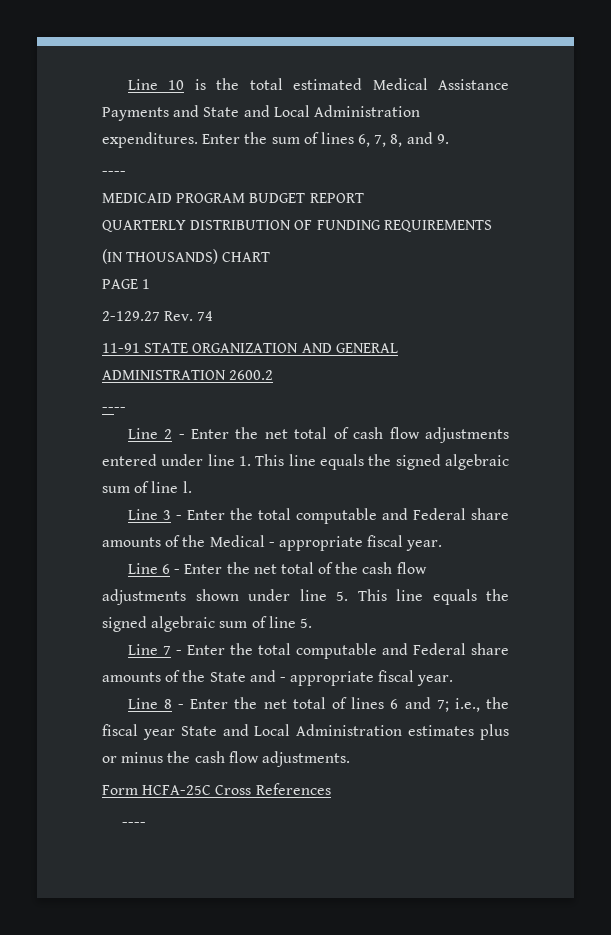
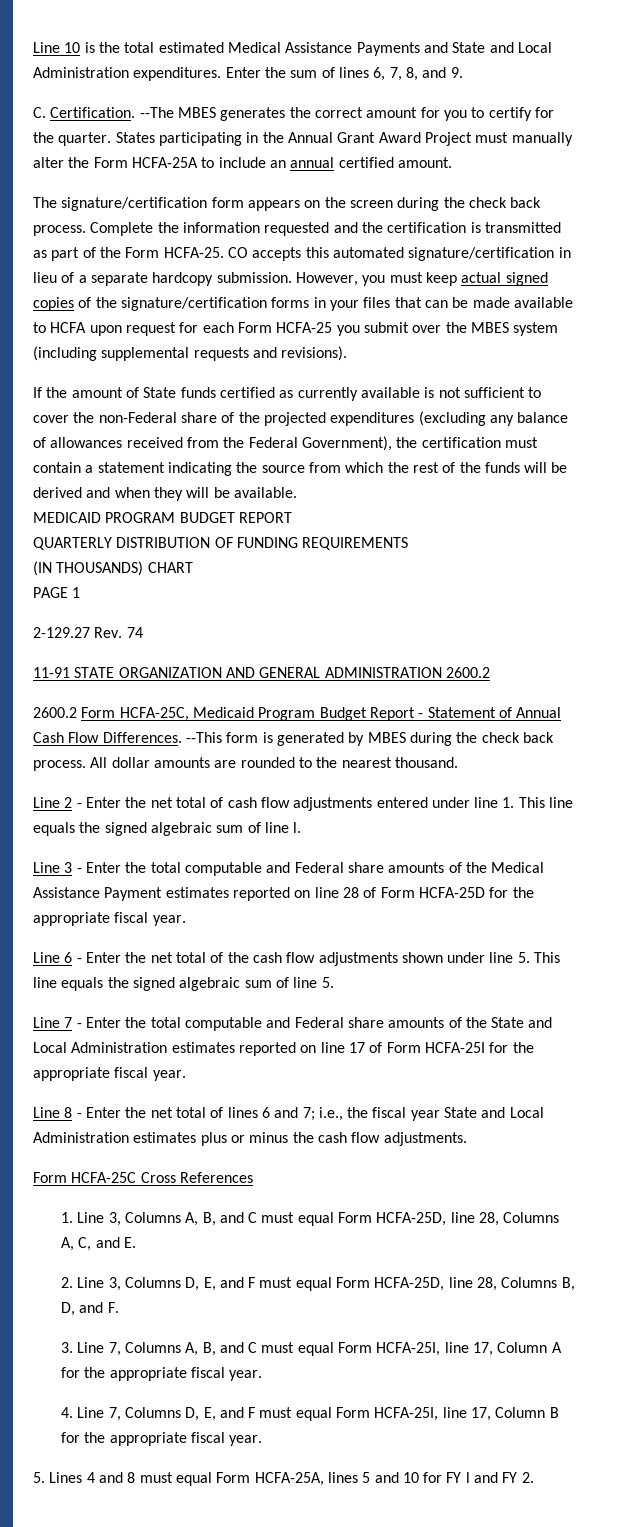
[102,171,126,176] ---- -> [33,107,554,121] [33,132,573,146] [33,157,452,168] [33,197,542,211] [33,222,561,236] [33,247,571,261] [33,272,548,286] [33,297,573,311] [33,322,559,336] [33,346,348,361] [33,387,542,401] [33,411,569,426] [33,436,538,451] [33,462,568,476] [33,487,297,501] C. Certification. --The MBES generates the correct amount for you to certify for the quarter. States participating in the Annual Grant Award Project must manually alter the Form HCFA-25A to include an annual certified amount. // The signature/certification form appears on the screen during the check back process. Complete the information requested and the certification is transmitted as part of the Form HCFA-25. CO accepts this automated signature/certification in lieu of a separate hardcopy submission. However, you must keep actual signed copies of the signature/certification forms in your files that can be made available to HCFA upon request for each Form HCFA-25 you submit over the MBES system (including supplemental requests and revisions). // If the amount of State funds certified as currently available is not sufficient to cover the non-Federal share of the projected expenditures (excluding any balance of allowances received from the Federal Government), the certification must contain a statement indicating the source from which the rest of the funds will be derived and when they will be available.
[102,407,126,412] ---- -> [33,707,562,721] [33,732,554,746] [33,757,458,771] 2600.2 Form HCFA-25C, Medicaid Program Budget Report - Statement of Annual Cash Flow Differences. --This form is generated by MBES during the check back process. All dollar amounts are rounded to the nearest thousand.
[268,542,275,547] - -> [33,887,534,901] Assistance Payment estimates reported on line 28 of Form HCFA-25D for the
[279,677,286,682] - -> [33,1042,534,1056] Local Administration estimates reported on line 17 of Form HCFA-25I for the
[122,822,147,827] ---- -> [60,1212,560,1226] [60,1237,136,1251] [60,1277,575,1291] [60,1302,119,1316] [60,1342,562,1356] [60,1367,263,1381] [60,1407,559,1421] [60,1432,263,1446] [33,1472,534,1486] 1. Line 3, Columns A, B, and C must equal Form HCFA-25D, line 28, Columns A, C, and E. // 2. Line 3, Columns D, E, and F must equal Form HCFA-25D, line 28, Columns B, D, and F. // 3. Line 7, Columns A, B, and C must equal Form HCFA-25I, line 17, Column A for the appropriate fiscal year. // 4. Line 7, Columns D, E, and F must equal Form HCFA-25I, line 17, Column B for the appropriate fiscal year. // 5. Lines 4 and 8 must equal Form HCFA-25A, lines 5 and 10 for FY l and FY 2.

